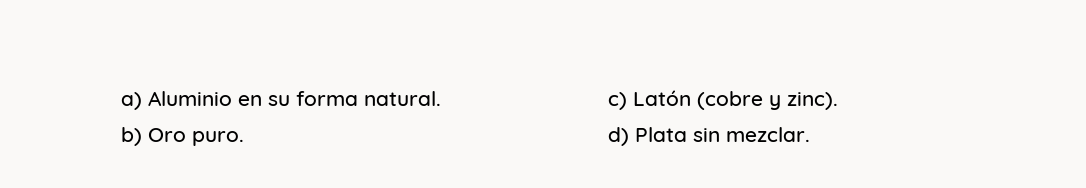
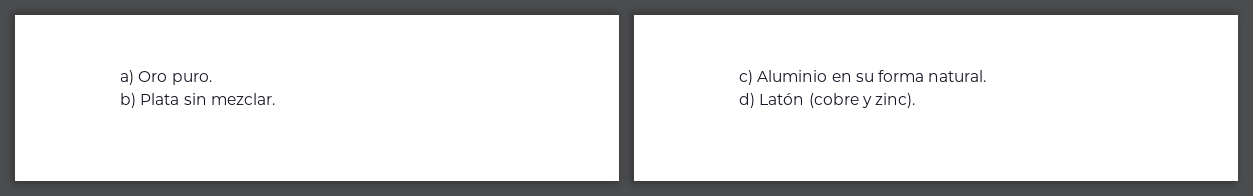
(142, 101) none -> [138,71,212,85] [120,93,275,108] [739,70,754,85] Oro puro. // b) Plata sin mezclar. // c)
[120,127,244,146] [607,92,627,110] b) Oro puro. // c) -> [739,93,756,108] d)
[607,127,810,146] // d) Plata sin mezclar. -> (915, 100) none

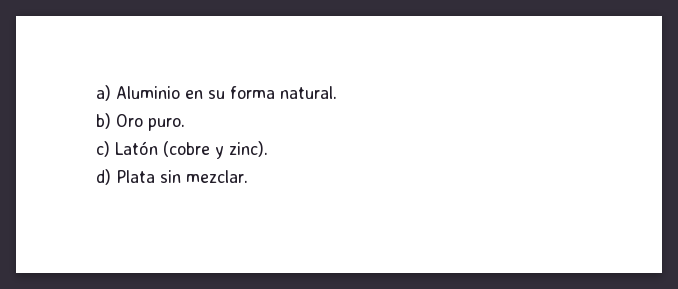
[138,71,212,85] [120,93,275,108] [739,70,754,85] Oro puro. // b) Plata sin mezclar. // c) -> (112, 93) none
[739,93,756,108] d) -> [96,113,186,131] [96,141,111,157] b) Oro puro. // c)
(915, 100) none -> [96,169,249,185] // d) Plata sin mezclar.

